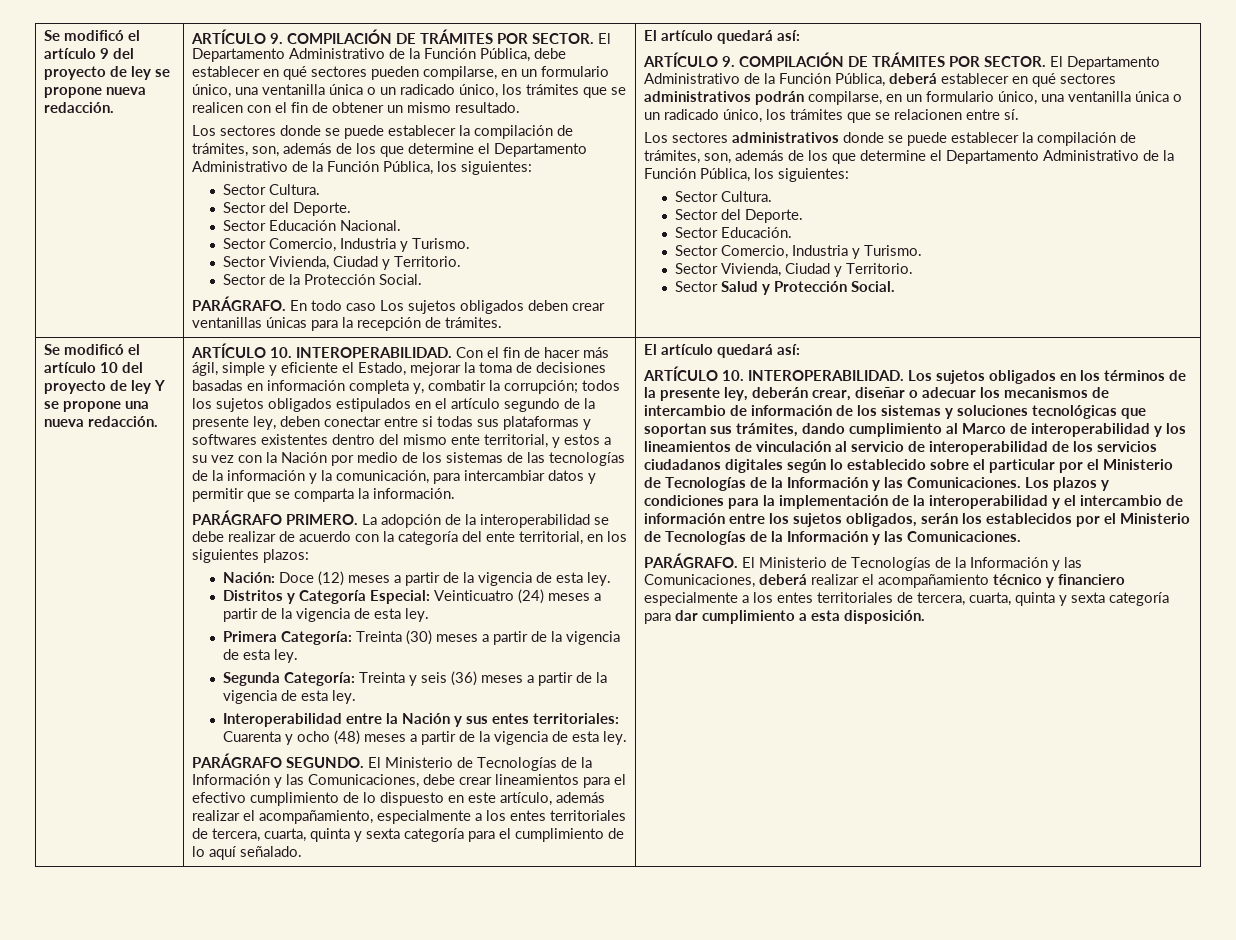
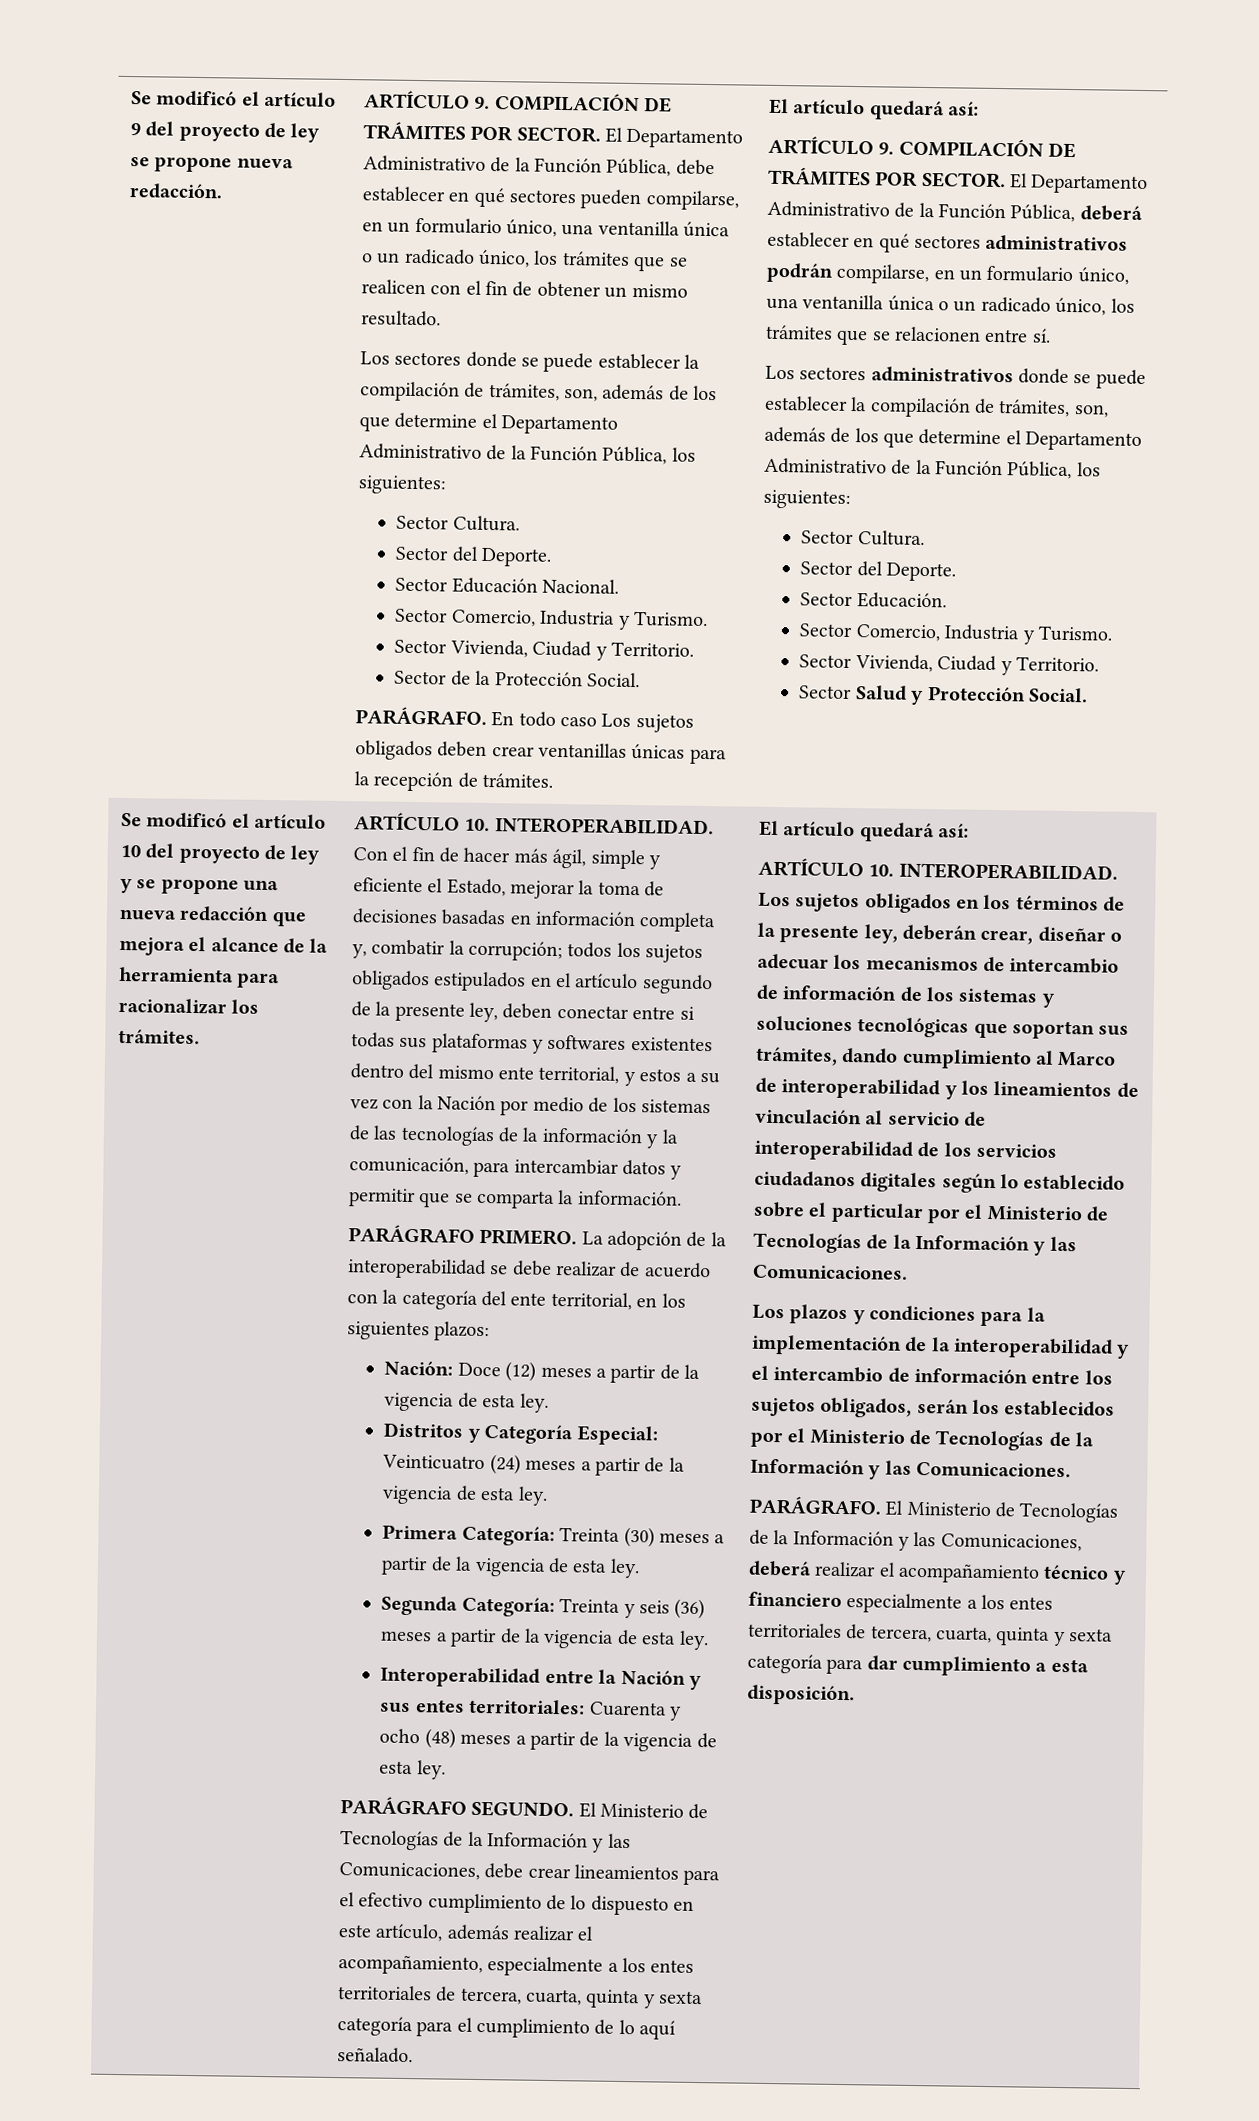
[153,380,165,391] Y -> [119,878,133,894] y
[87,416,158,427] redacción. -> [179,905,307,927] [118,936,329,956] [118,966,281,989] [117,997,260,1015] [117,1028,200,1045] redacción que mejora el alcance de la herramienta para racionalizar los trámites.
(1021, 482) none -> (908, 1272) //

